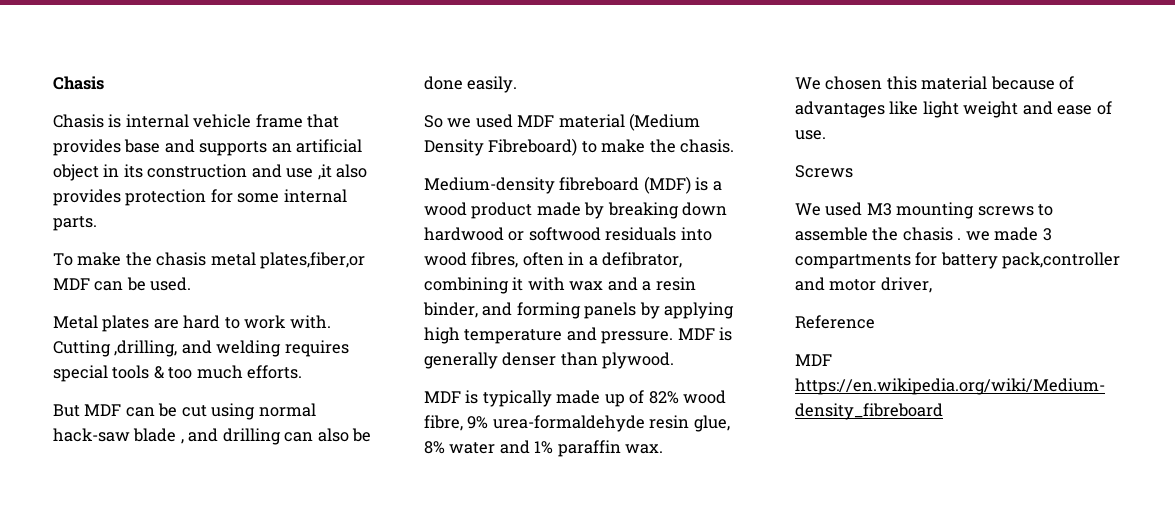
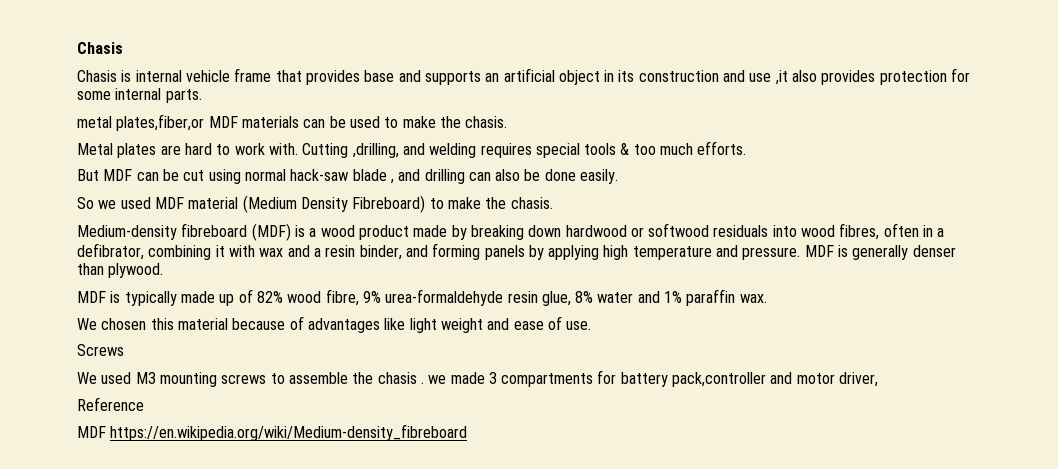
[53,252,207,266] To make the chasis -> (202, 96) none
[94,277,192,291] can be used. -> [241,116,508,128] materials can be used to make the chasis.

